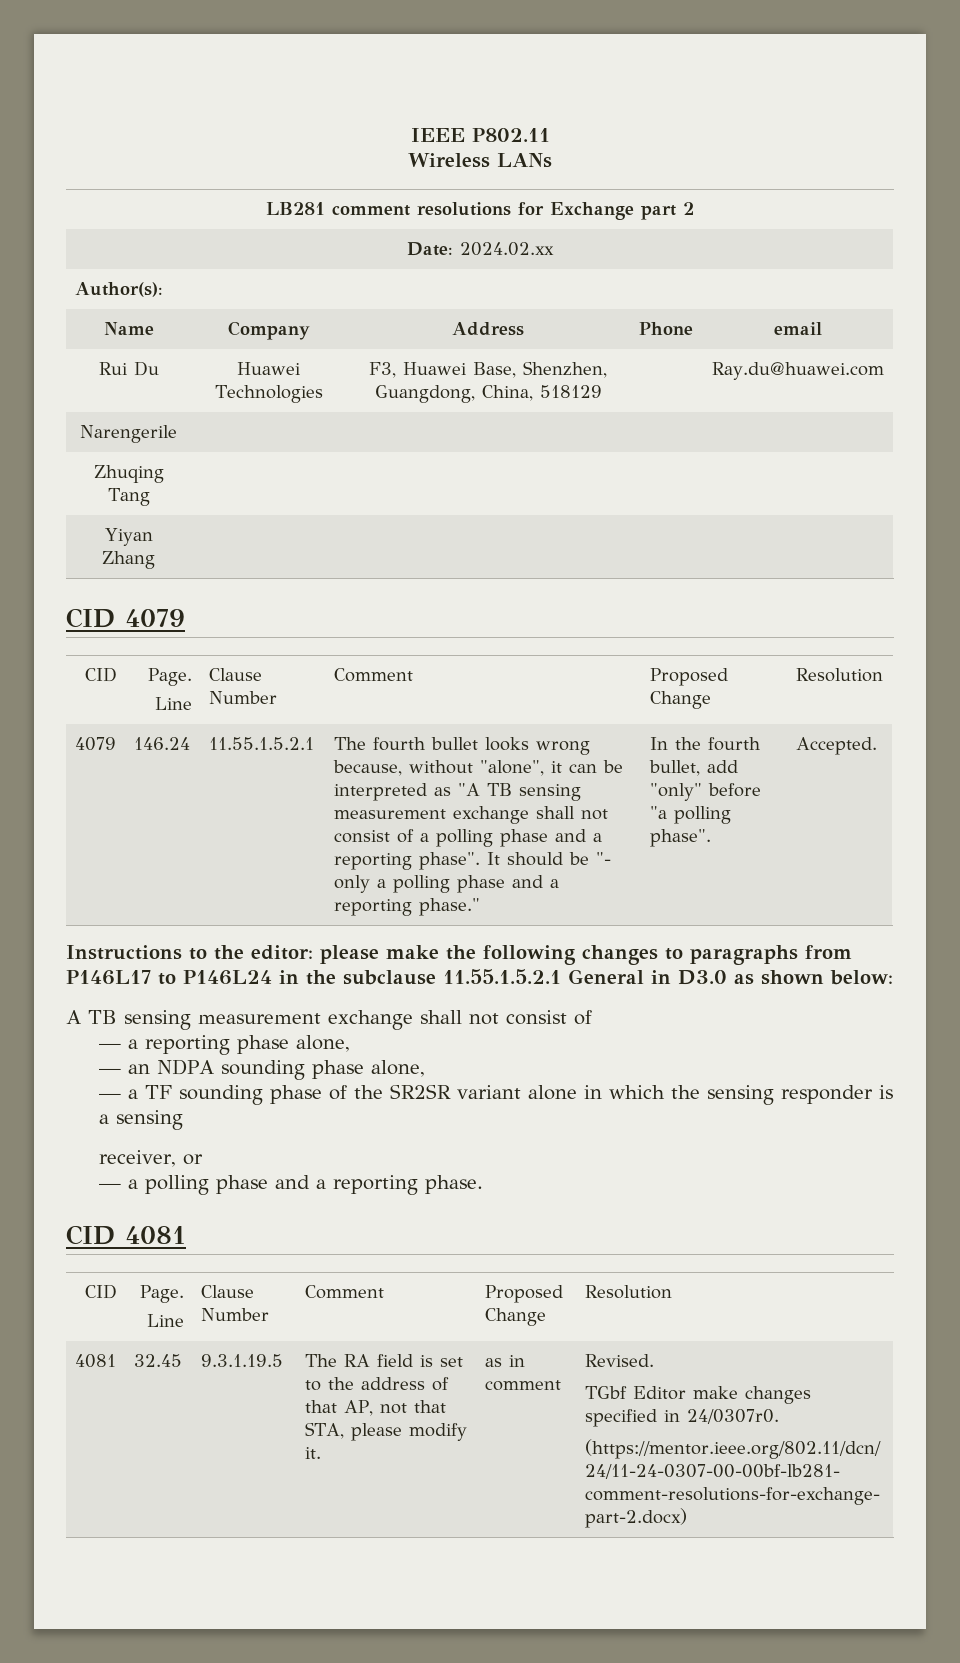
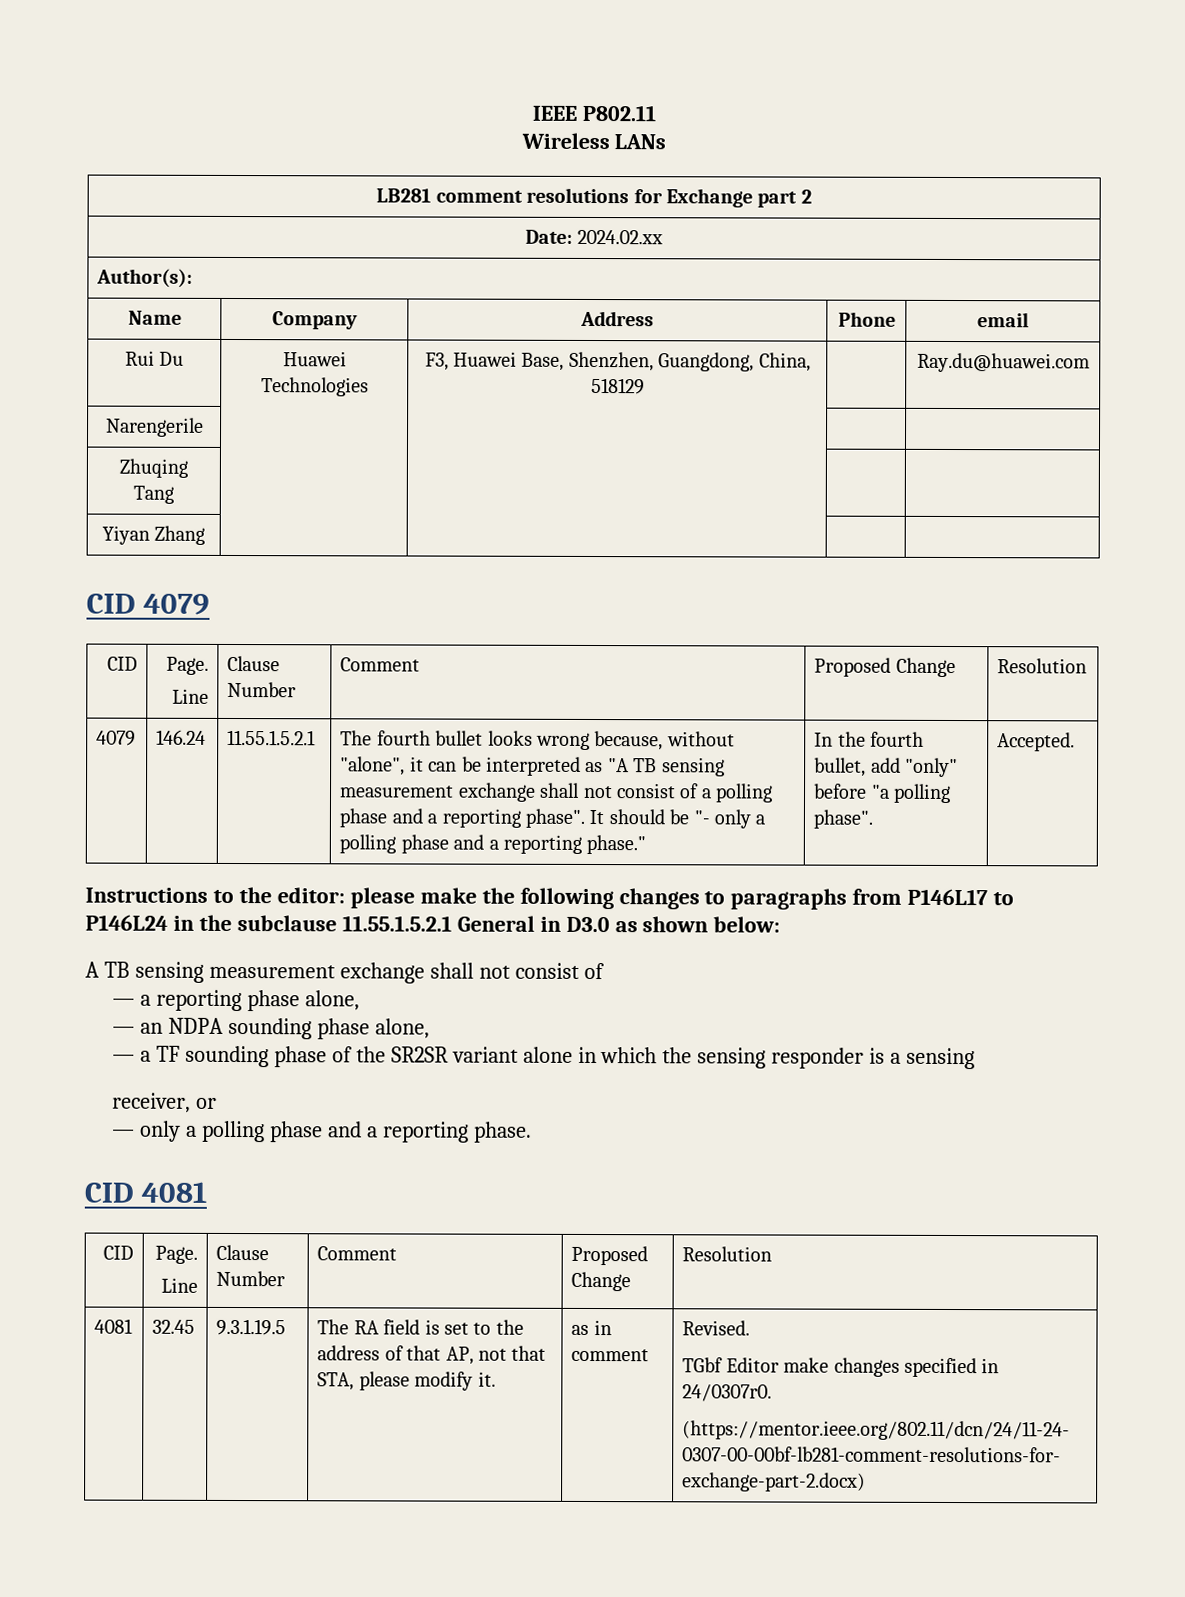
(122, 1186) none -> [140,1120,182,1142] only

